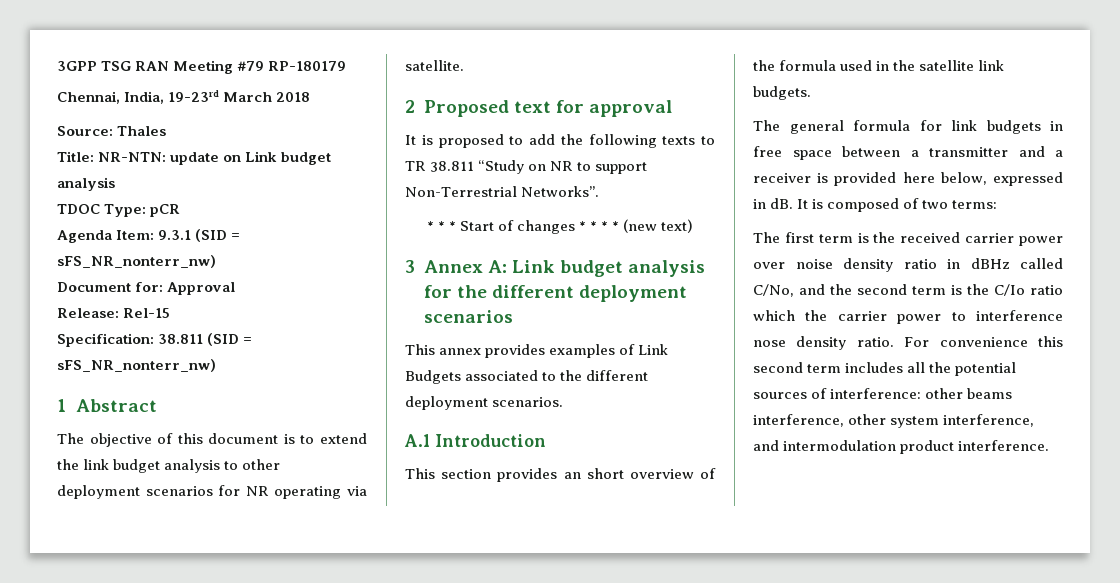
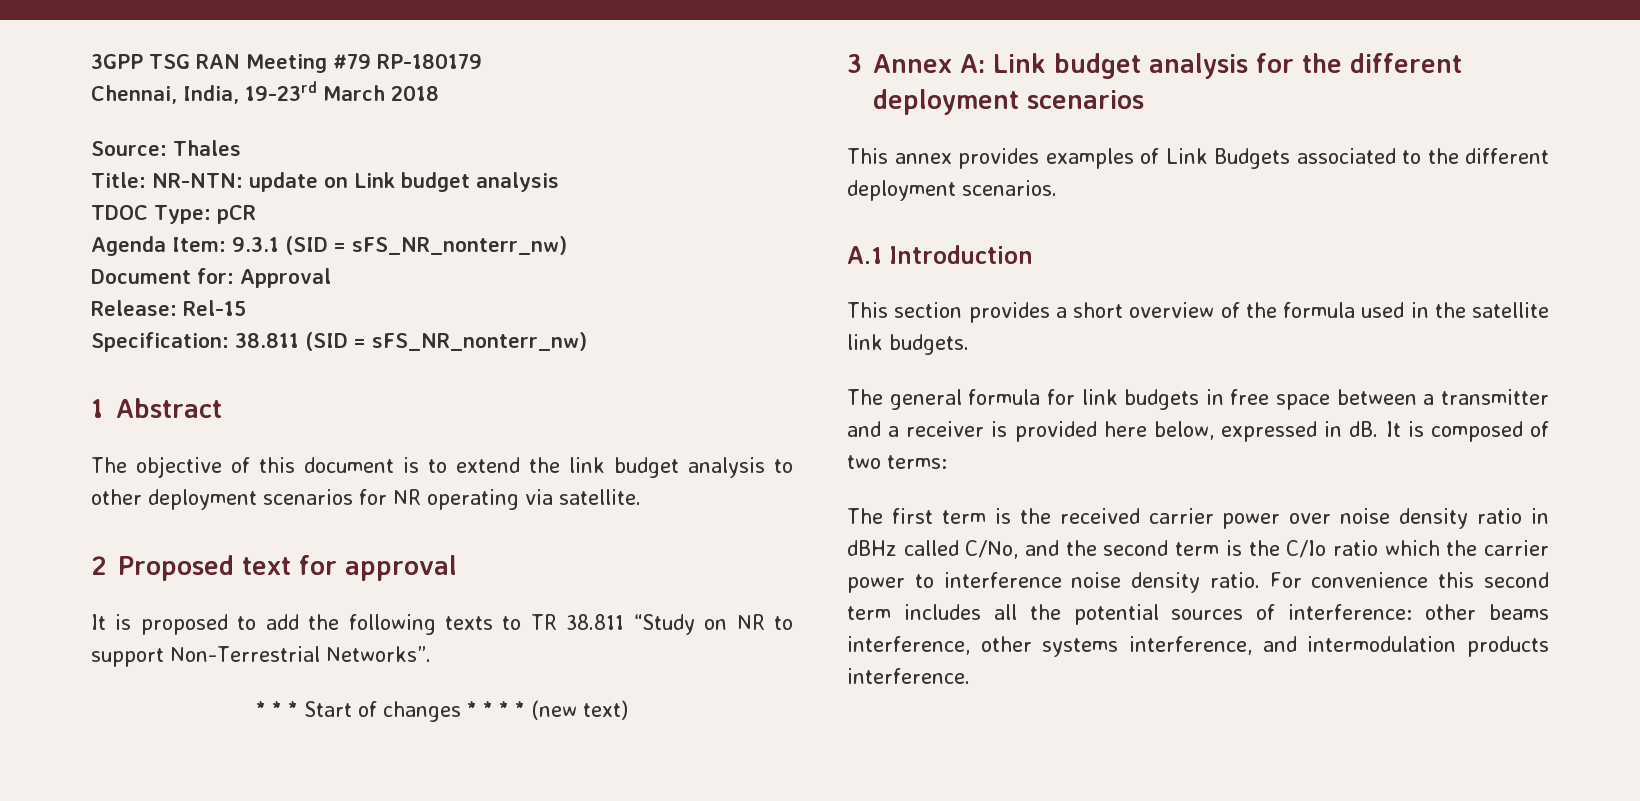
[563,472,581,479] an -> [1055,307,1067,318] a
[753,340,786,347] nose -> [1071,572,1122,588] noise
[890,416,940,428] system -> [1042,638,1119,657] systems
[900,440,955,454] product -> [1467,636,1549,657] products

